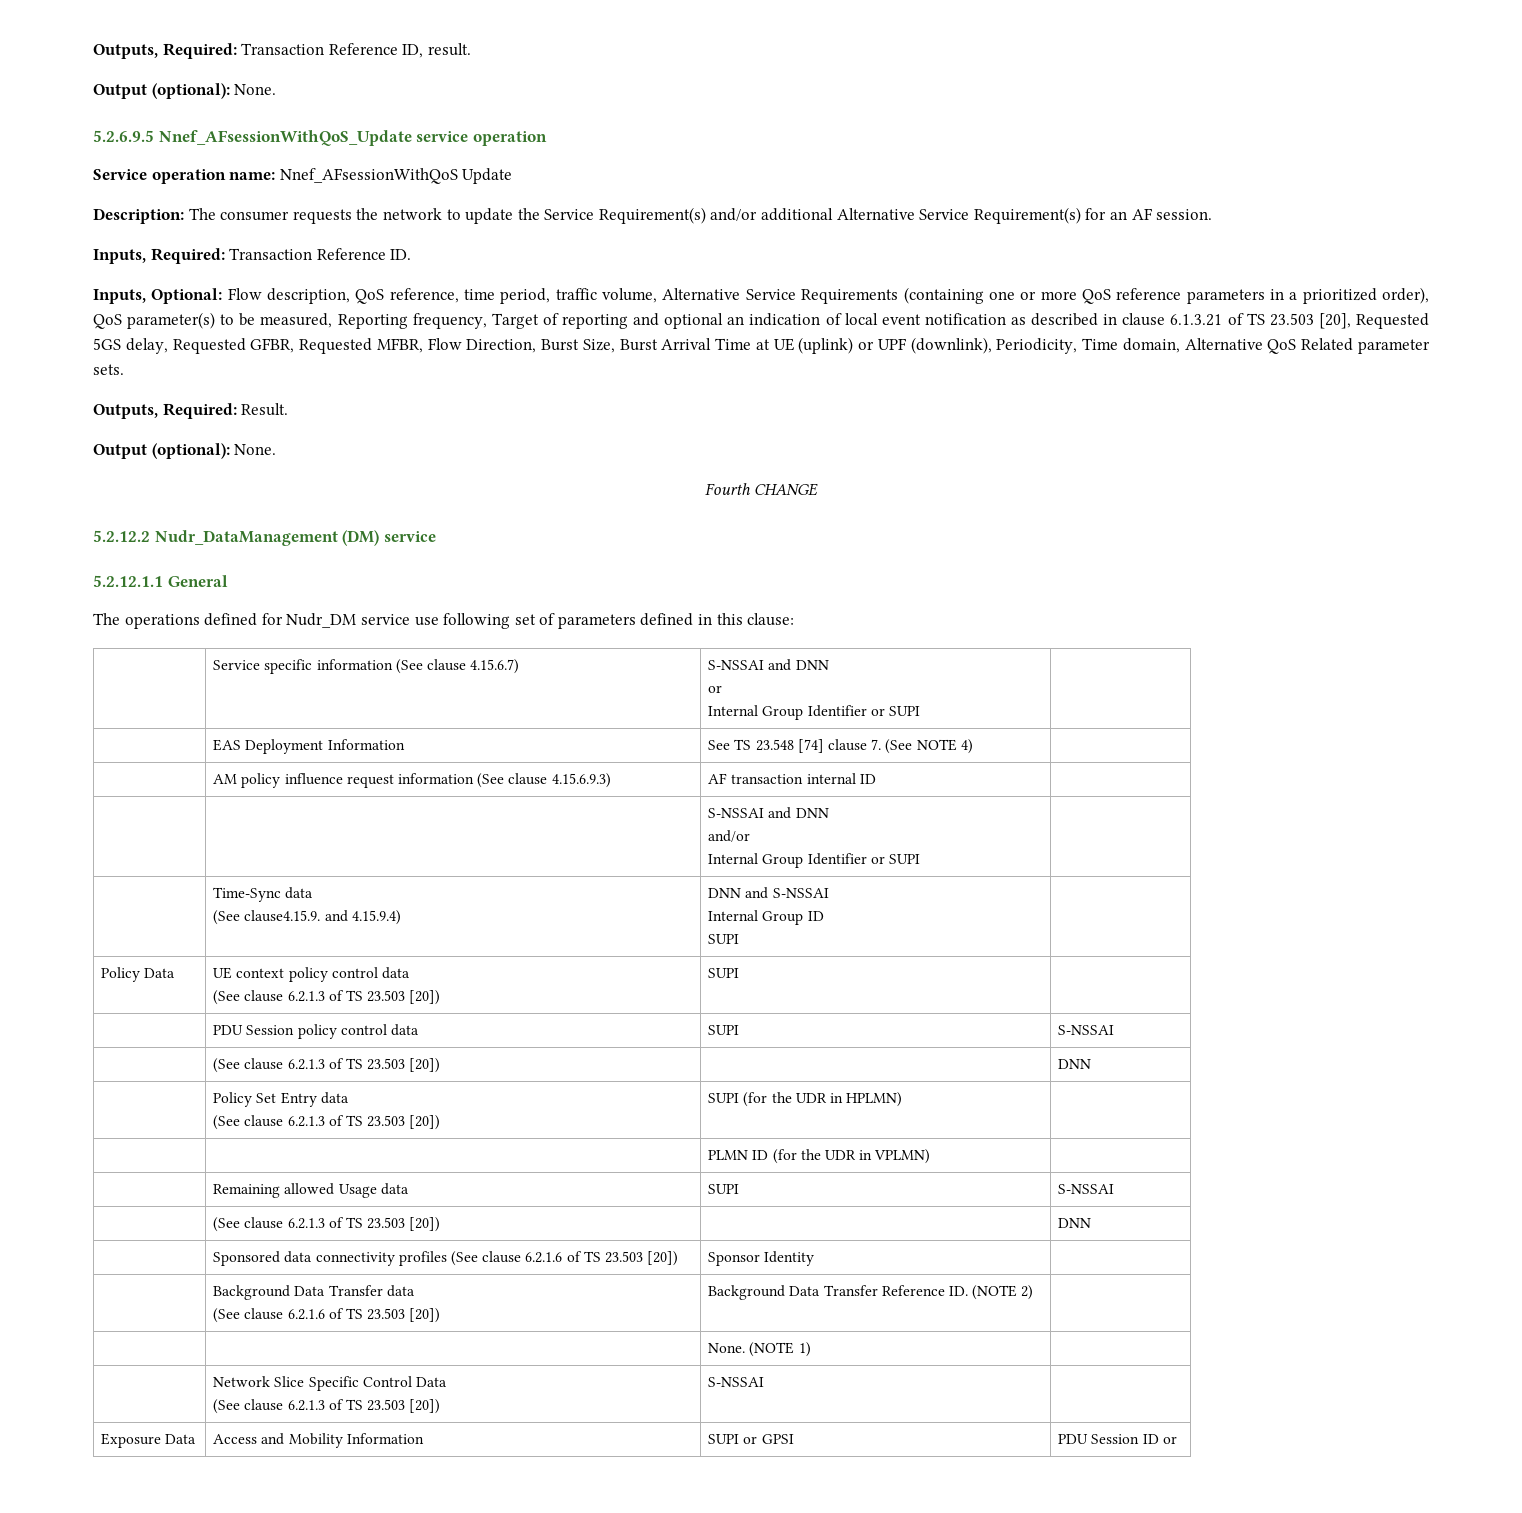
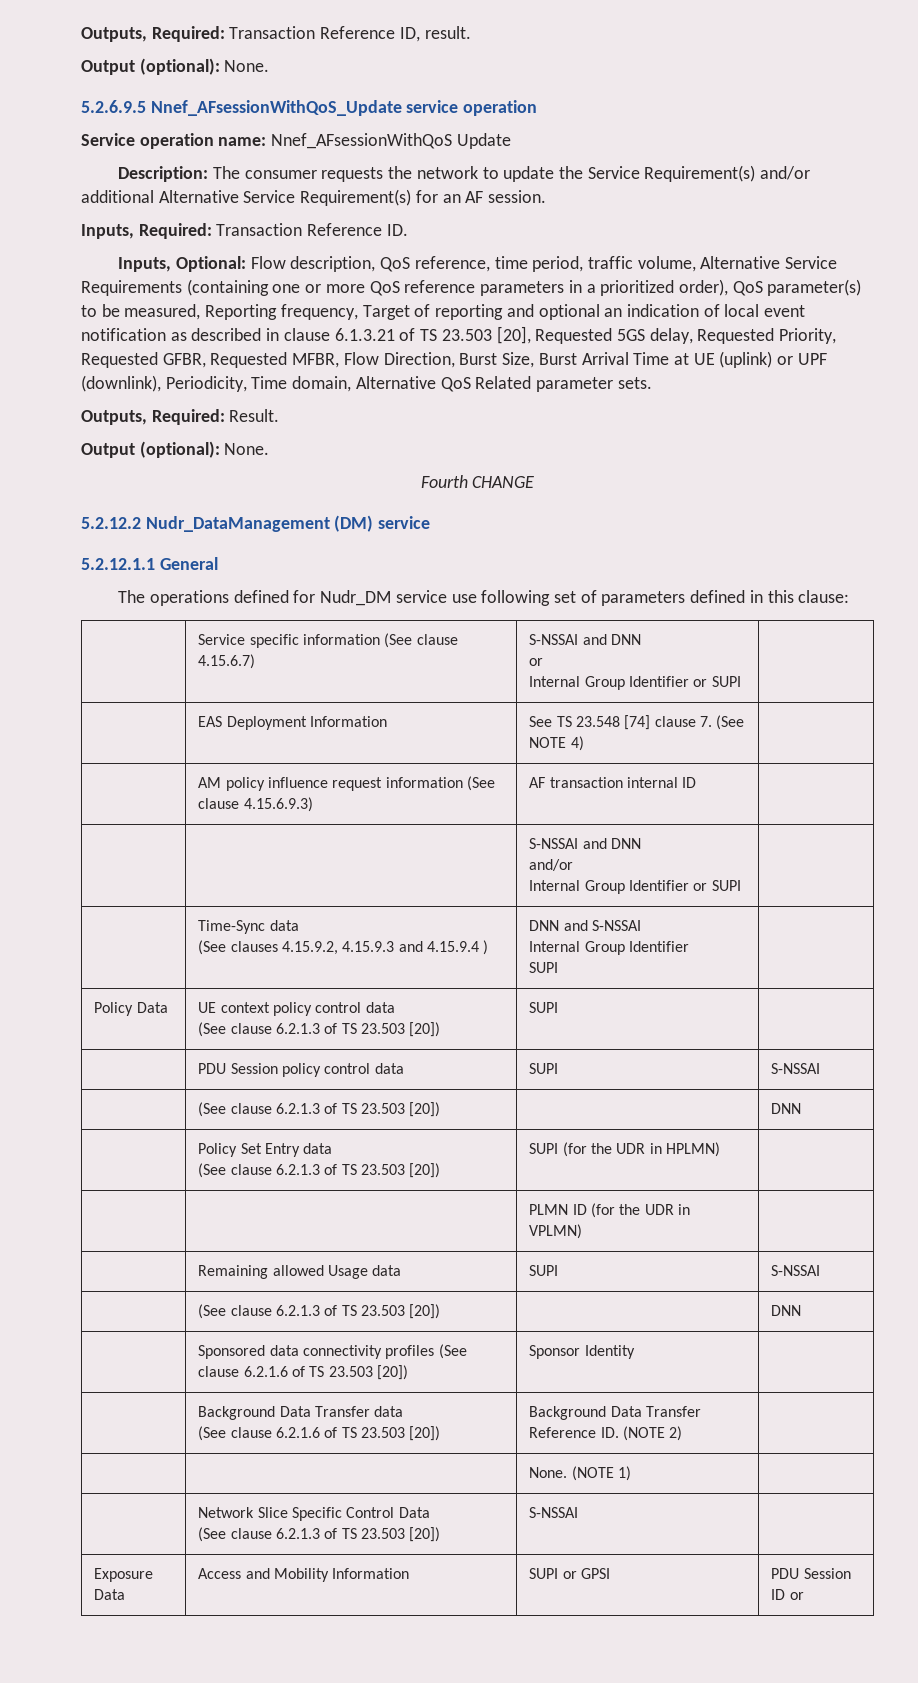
(246, 346) none -> [779,328,837,344] [81,352,158,368] Priority, Requested
[244,910,401,925] clause4.15.9. and 4.15.9.4) -> [230,940,489,955] clauses 4.15.9.2, 4.15.9.3 and 4.15.9.4 )
[807,911,824,921] ID -> [628,941,689,952] Identifier

